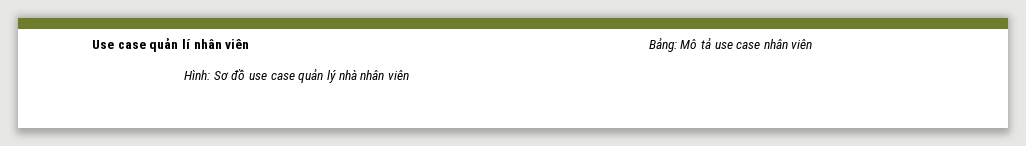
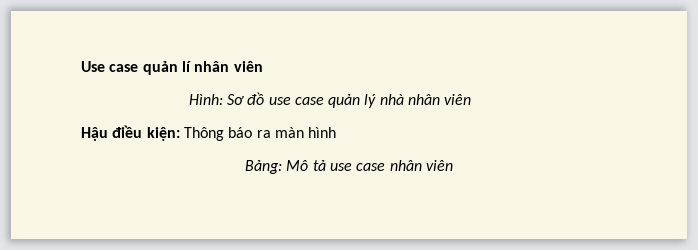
(409, 75) none -> [81,125,337,141] // Hậu điều kiện: Thông báo ra màn hình

